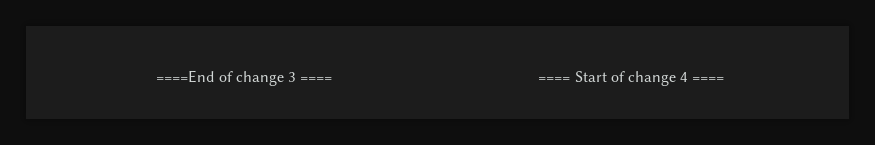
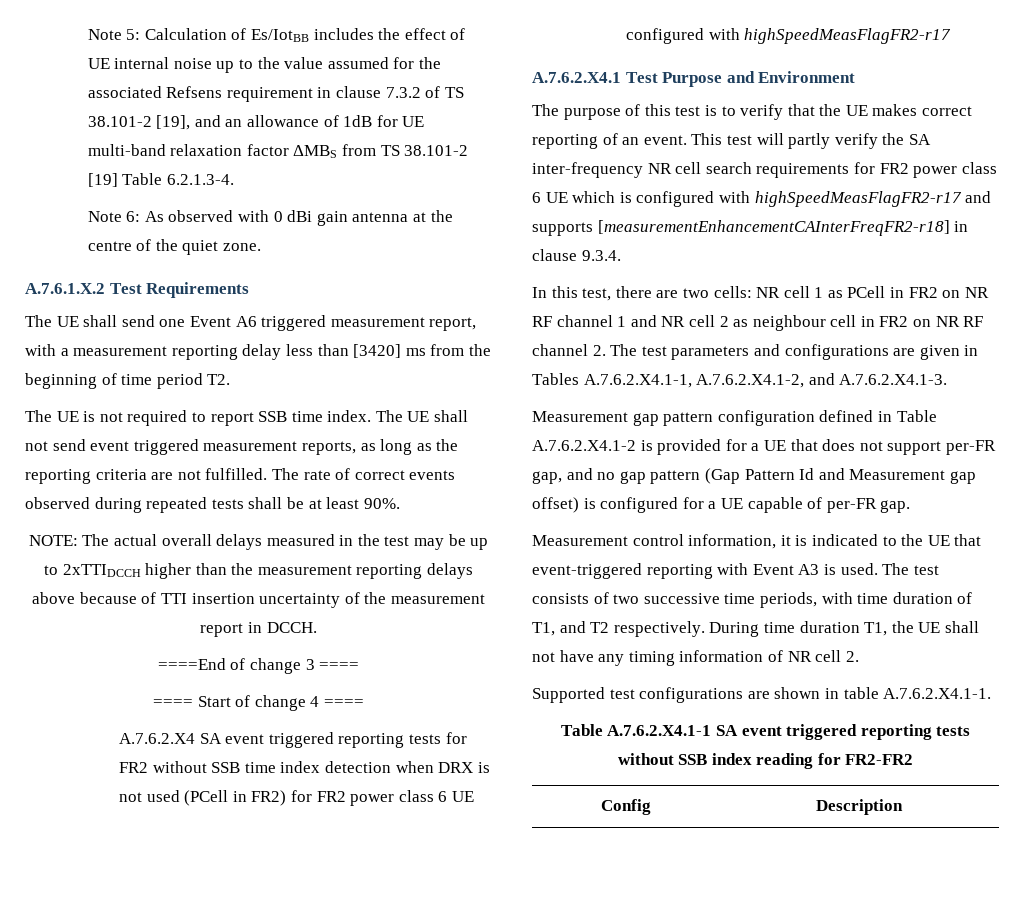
(156, 76) none -> [87,28,466,42] [87,57,442,73] [87,86,464,102] [87,115,425,130] [87,144,469,158] [87,173,234,187] [87,210,453,226] [87,239,262,255] [25,282,250,298] [25,315,477,331] [25,344,491,360] [25,373,231,389] [25,410,469,426] [25,439,459,455] [25,468,456,484] [25,497,400,513] [28,534,489,550] [43,563,474,579] [32,592,485,608] [200,622,317,637] Note 5: Calculation of Es/IotBB includes the effect of UE internal noise up to the value assumed for the associated Refsens requirement in clause 7.3.2 of TS 38.101-2 [19], and an allowance of 1dB for UE multi-band relaxation factor ΔMBS from TS 38.101-2 [19] Table 6.2.1.3-4. // Note 6: As observed with 0 dBi gain antenna at the centre of the quiet zone. // A.7.6.1.X.2 Test Requirements // The UE shall send one Event A6 triggered measurement report, with a measurement reporting delay less than [3420] ms from the beginning of time period T2. // The UE is not required to report SSB time index. The UE shall not send event triggered measurement reports, as long as the reporting criteria are not fulfilled. The rate of correct events observed during repeated tests shall be at least 90%. // NOTE: The actual overall delays measured in the test may be up to 2xTTIDCCH higher than the measurement reporting delays above because of TTI insertion uncertainty of the measurement report in DCCH. //
(724, 79) none -> [119,732,467,748] [119,761,490,773] [119,790,474,806] [626,28,952,44] [532,71,856,87] [532,104,973,120] [532,133,931,149] [532,162,997,178] [532,191,992,207] [532,220,969,236] [532,249,621,261] [532,286,989,301] [532,315,984,331] [532,344,979,360] [532,373,948,388] [532,410,937,426] [532,439,996,455] [532,468,976,484] [532,497,911,513] [532,534,982,549] [532,563,939,579] [532,592,973,608] [532,621,979,637] [532,650,859,666] [532,687,992,703] [560,724,971,740] [617,753,914,769] [600,799,651,815] [815,799,903,815] // A.7.6.2.X4 SA event triggered reporting tests for FR2 without SSB time index detection when DRX is not used (PCell in FR2) for FR2 power class 6 UE configured with highSpeedMeasFlagFR2-r17 // A.7.6.2.X4.1 Test Purpose and Environment // The purpose of this test is to verify that the UE makes correct reporting of an event. This test will partly verify the SA inter-frequency NR cell search requirements for FR2 power class 6 UE which is configured with highSpeedMeasFlagFR2-r17 and supports [measurementEnhancementCAInterFreqFR2-r18] in clause 9.3.4. // In this test, there are two cells: NR cell 1 as PCell in FR2 on NR RF channel 1 and NR cell 2 as neighbour cell in FR2 on NR RF channel 2. The test parameters and configurations are given in Tables A.7.6.2.X4.1-1, A.7.6.2.X4.1-2, and A.7.6.2.X4.1-3. // Measurement gap pattern configuration defined in Table A.7.6.2.X4.1-2 is provided for a UE that does not support per-FR gap, and no gap pattern (Gap Pattern Id and Measurement gap offset) is configured for a UE capable of per-FR gap. // Measurement control information, it is indicated to the UE that event-triggered reporting with Event A3 is used. The test consists of two successive time periods, with time duration of T1, and T2 respectively. During time duration T1, the UE shall not have any timing information of NR cell 2. // Supported test configurations are shown in table A.7.6.2.X4.1-1. // Table A.7.6.2.X4.1-1 SA event triggered reporting tests without SSB index reading for FR2-FR2 // Config | Description

